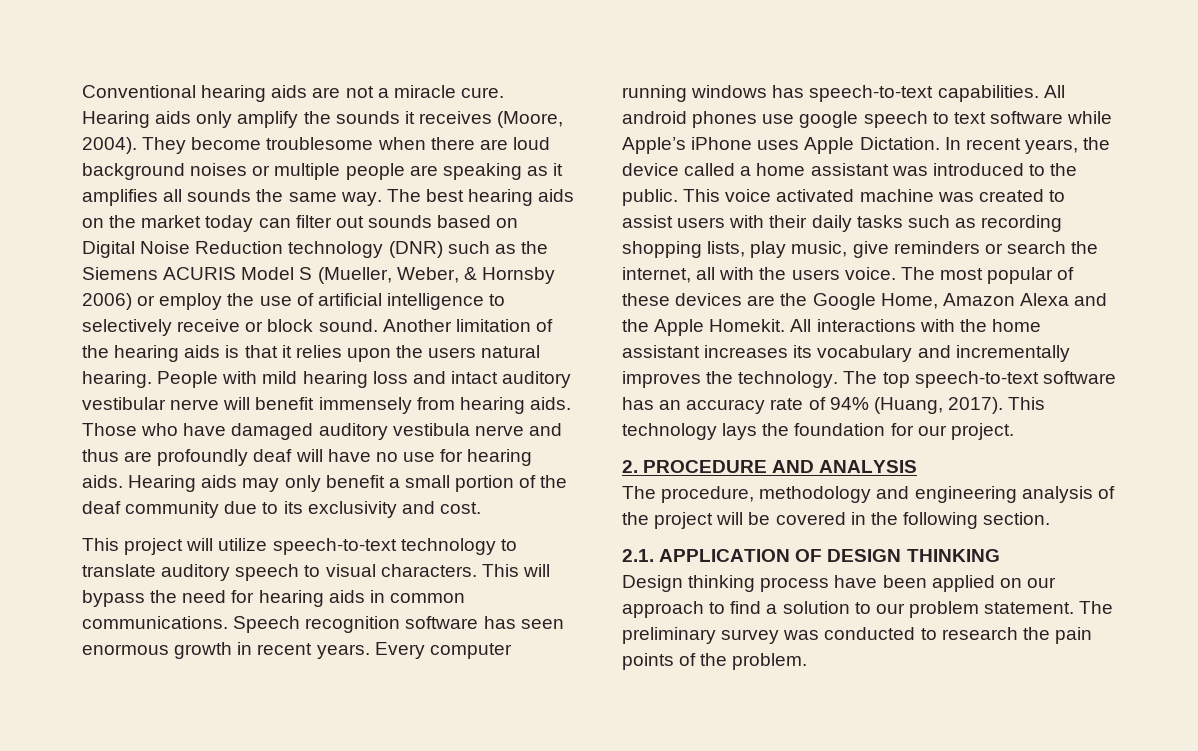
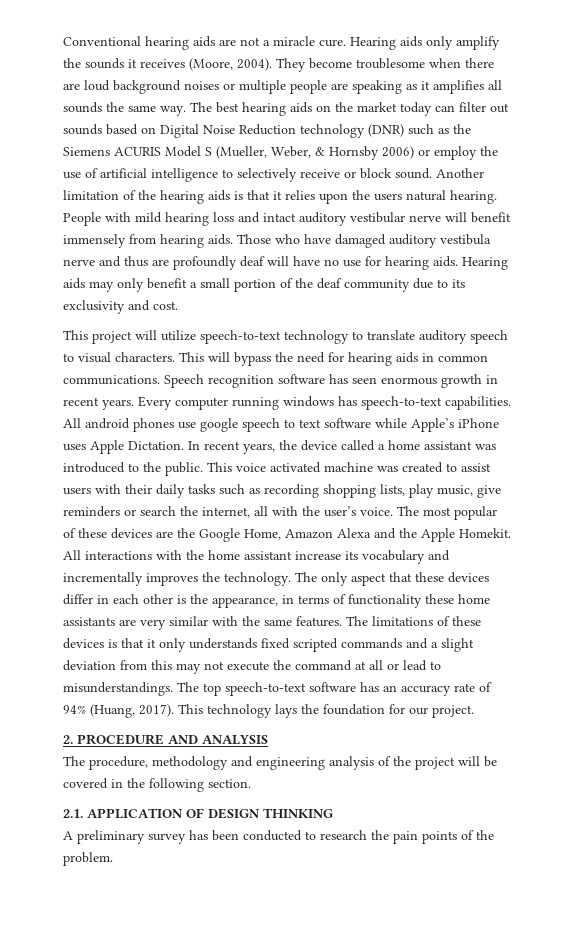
[791,269,840,280] users -> [324,506,356,517] user’s
[704,345,789,358] increases -> [295,551,341,560] increase
(878, 377) none -> [321,572,489,586] [63,594,490,608] [63,616,481,630] [63,638,474,652] [63,660,441,674] [63,682,199,696] only aspect that these devices differ in each other is the appearance, in terms of functionality these home assistants are very similar with the same features. The limitations of these devices is that it only understands fixed scripted commands and a slight deviation from this may not execute the command at all or lead to misunderstandings. The
[622,575,1056,592] [622,601,1114,618] [622,627,820,644] Design thinking process have been applied on our approach to find a solution to our problem statement. The preliminary survey was -> [63,830,239,844] A preliminary survey has been

